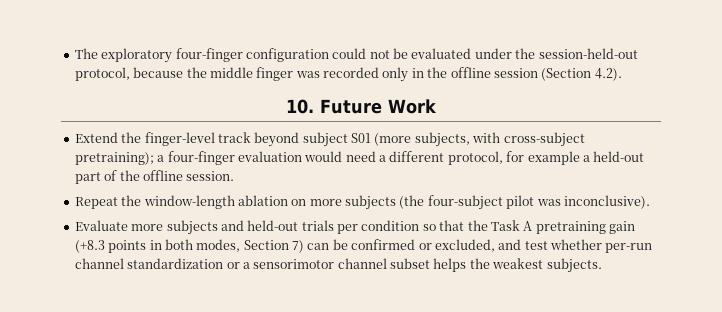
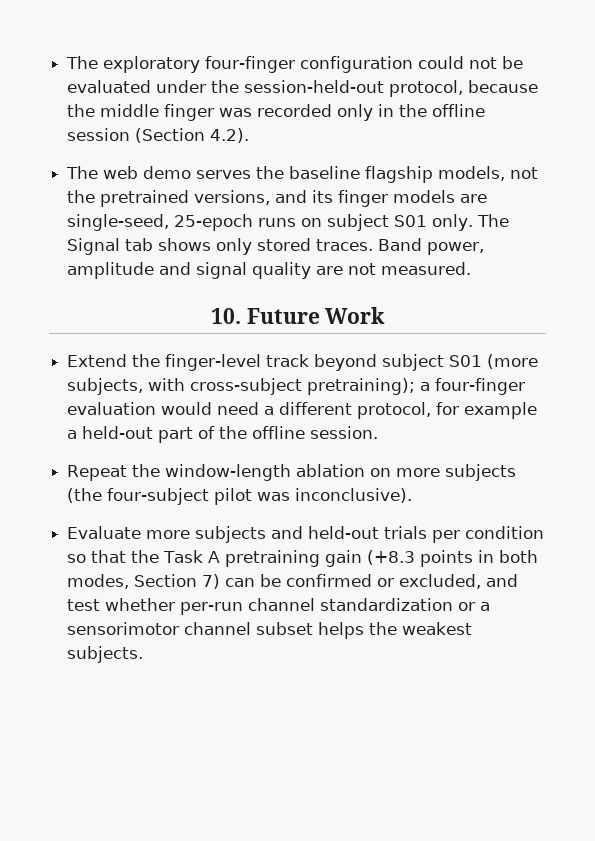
(622, 74) none -> [66,166,539,183] [67,190,488,207] [67,214,510,231] [67,238,485,255] [67,262,472,279] // The web demo serves the baseline flagship models, not the pretrained versions, and its finger models are single-seed, 25-epoch runs on subject S01 only. The Signal tab shows only stored traces. Band power, amplitude and signal quality are not measured.

